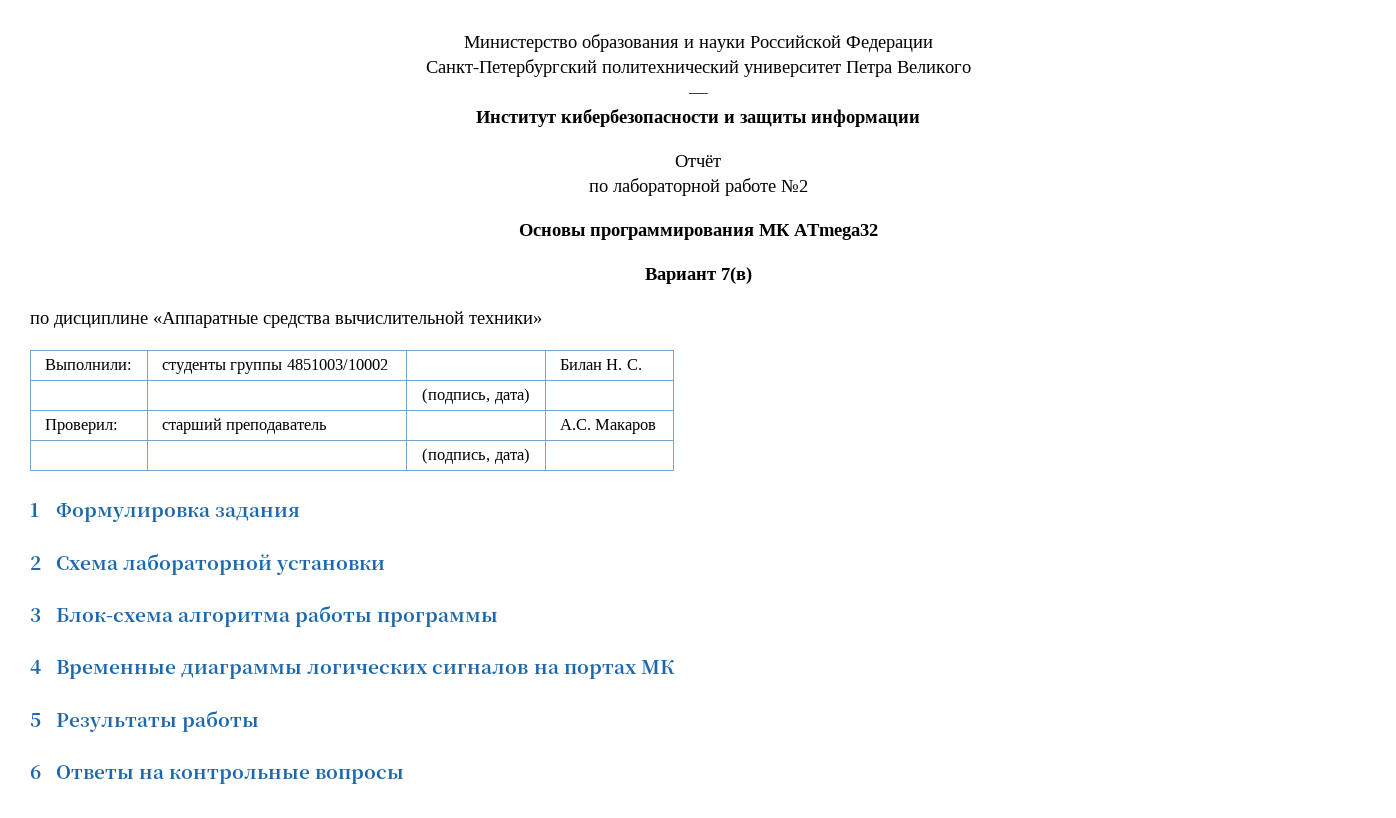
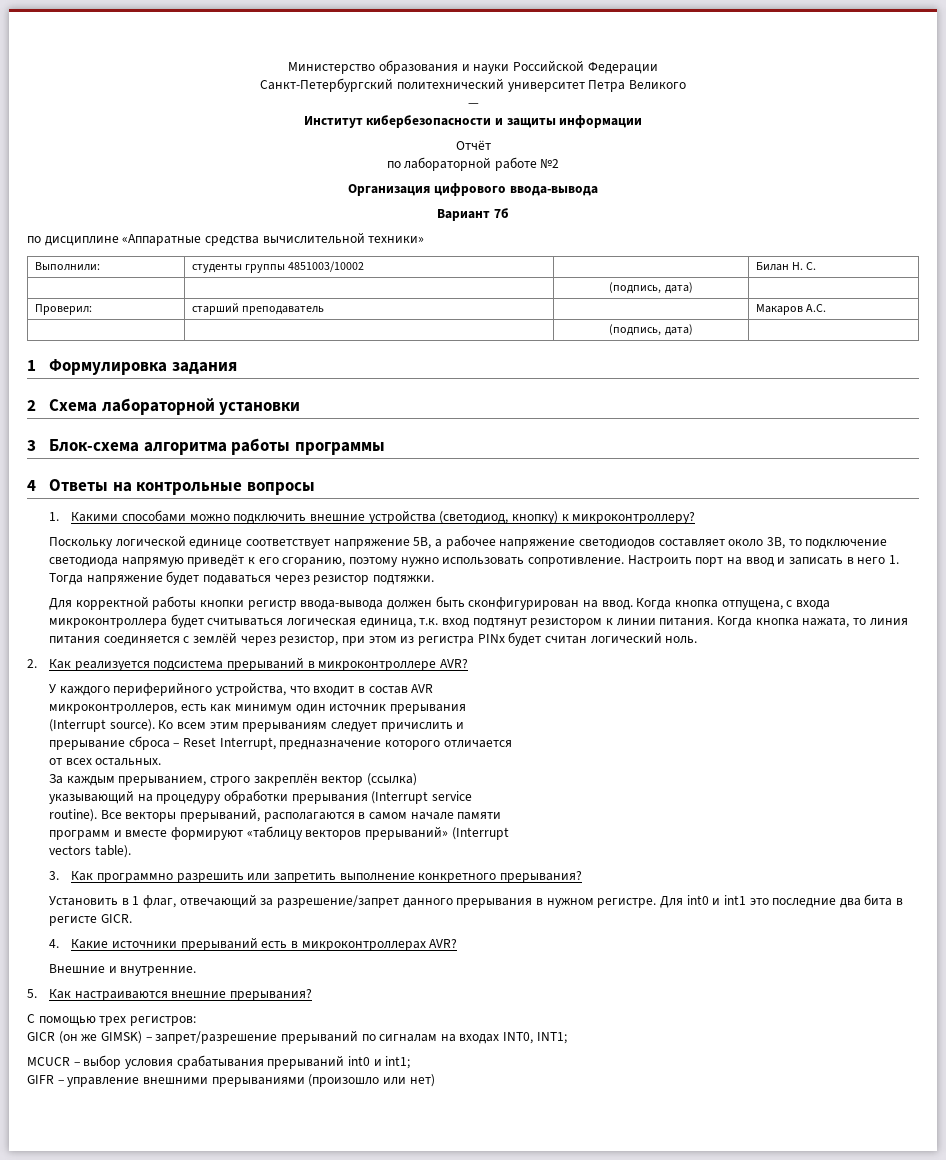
[518,224,878,240] Основы программирования МК ATmega32 -> [348,183,598,196] Организация цифрового ввода-вывода
[720,267,752,284] 7(в) -> [493,208,509,218] 7б
(328, 428) none -> [755,304,803,315] Макаров
[595,419,657,434] Макаров -> (826, 308) none
[56,660,675,679] [30,710,260,732] [30,765,405,784] Временные диаграммы логических сигналов на портах МК // 5 Результаты работы // 6 Ответы на контрольные вопросы -> [49,479,315,495] [49,510,696,524] [49,535,888,549] [49,554,899,567] [49,571,435,585] [49,596,830,610] [49,614,908,628] [49,632,698,646] [27,657,469,671] [49,682,434,696] [49,704,467,714] [49,719,465,732] [49,736,512,750] [49,758,162,766] [49,773,418,786] [49,790,473,804] [49,808,502,822] [49,826,509,840] [49,845,131,858] [49,871,582,883] [49,894,904,908] [49,914,132,926] [49,937,458,951] [49,964,197,976] [27,989,313,1001] [27,1014,196,1026] [27,1030,567,1044] [27,1055,411,1069] [27,1074,435,1087] Ответы на контрольные вопросы // 1. Какими способами можно подключить внешние устройства (светодиод, кнопку) к микроконтроллеру? // Поскольку логической единице соответствует напряжение 5В, а рабочее напряжение светодиодов составляет около 3В, то подключение светодиода напрямую приведёт к его сгоранию, поэтому нужно использовать сопротивление. Настроить порт на ввод и записать в него 1. Тогда напряжение будет подаваться через резистор подтяжки. // Для корректной работы кнопки регистр ввода-вывода должен быть сконфигурирован на ввод. Когда кнопка отпущена, с входа микроконтроллера будет считываться логическая единица, т.к. вход подтянут резистором к линии питания. Когда кнопка нажата, то линия питания соединяется с землёй через резистор, при этом из регистра PINx будет считан логический ноль. // 2. Как реализуется подсистема прерываний в микроконтроллере AVR? // У каждого периферийного устройства, что входит в состав AVR // микроконтроллеров, есть как минимум один источник прерывания // (Interrupt source). Ко всем этим прерываниям следует причислить и // прерывание сброса – Reset Interrupt, предназначение которого отличается // от всех остальных. // За каждым прерыванием, строго закреплён вектор (ссылка) // указывающий на процедуру обработки прерывания (Interrupt service // routine). Все векторы прерываний, располагаются в самом начале памяти // программ и вместе формируют «таблицу векторов прерываний» (Interrupt // vectors table). // 3. Как программно разрешить или запретить выполнение конкретного прерывания? // Установить в 1 флаг, отвечающий за разрешение/запрет данного прерывания в нужном регистре. Для int0 и int1 это последние два бита в регисте GICR. // 4. Какие источники прерываний есть в микроконтроллерах AVR? // Внешние и внутренние. // 5. Как настраиваются внешние прерывания? // С помощью трех регистров: // GICR (он же GIMSK) – запрет/разрешение прерываний по сигналам на входах INT0, INT1; // MCUCR – выбор условия срабатывания прерываний int0 и int1; // GIFR – управление внешними прерываниями (произошло или нет)

